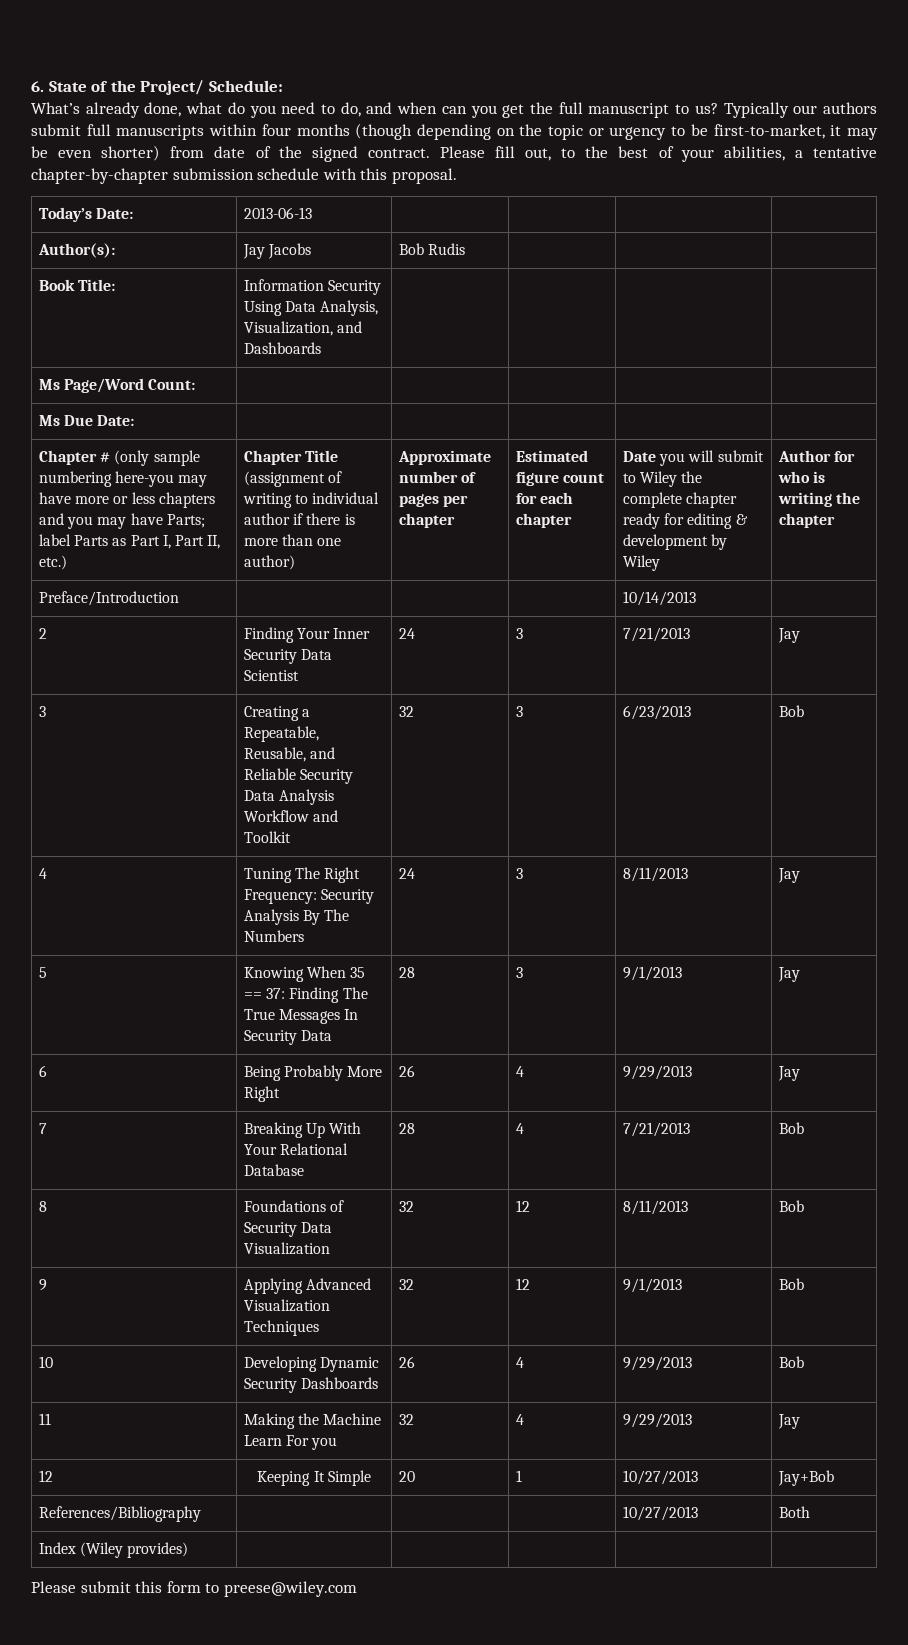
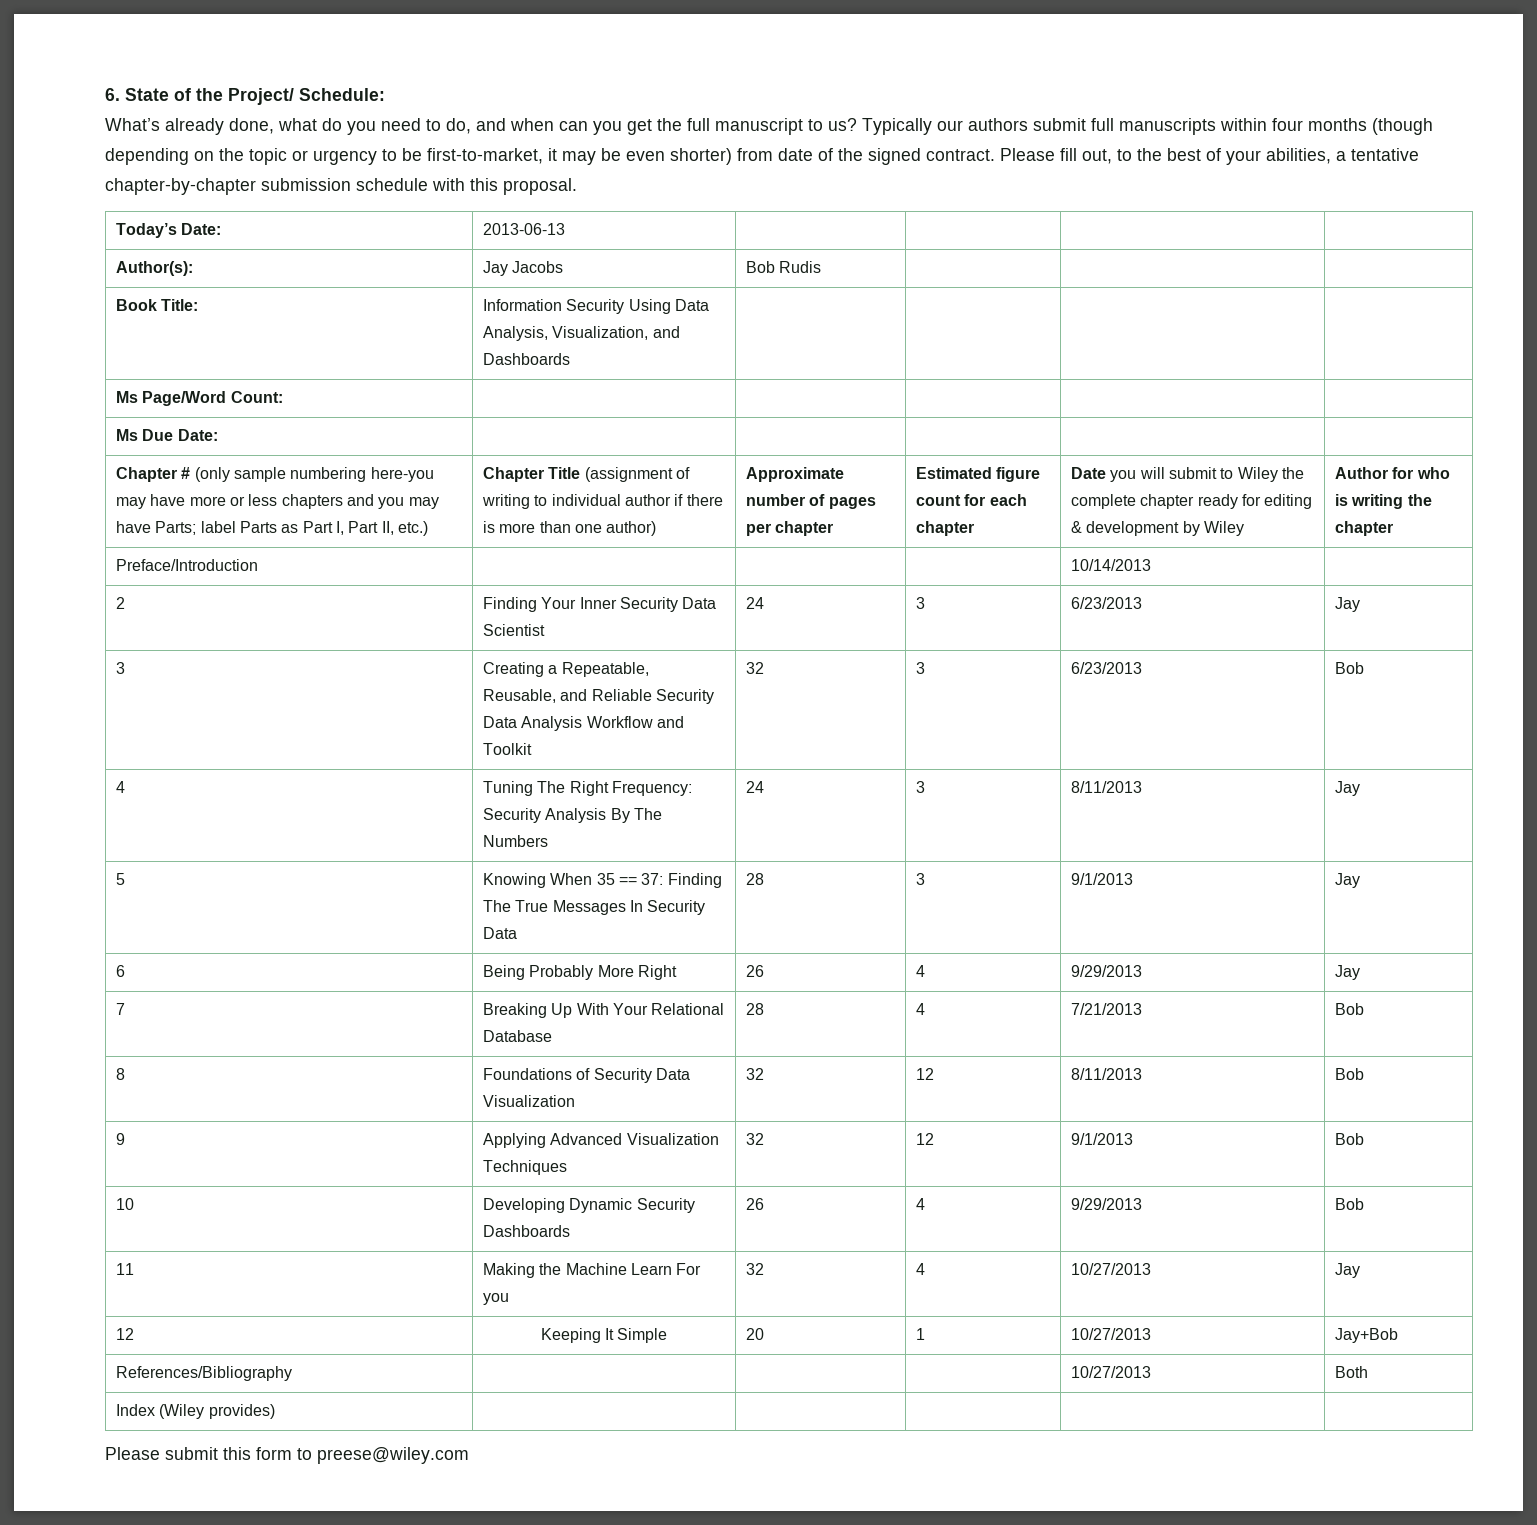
[623,627,691,642] 7/21/2013 -> [1071,597,1143,609] 6/23/2013
[623,1413,693,1428] 9/29/2013 -> [1071,1263,1152,1275] 10/27/2013

